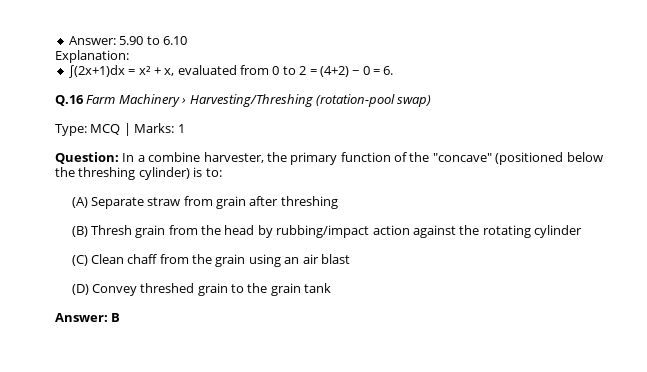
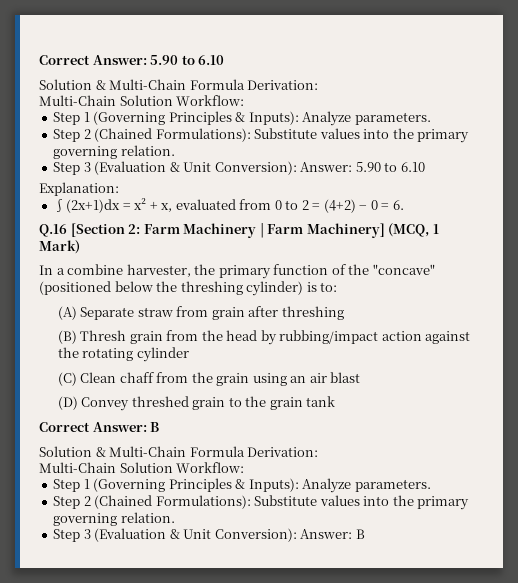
(68, 40) none -> [39,55,225,65] [39,79,319,90] [39,95,245,106] [53,111,431,126] [53,128,470,143] [53,145,175,159] [53,161,297,175] Correct Answer: 5.90 to 6.10 // Solution & Multi-Chain Formula Derivation: // Multi-Chain Solution Workflow: // Step 1 (Governing Principles & Inputs): Analyze parameters. // Step 2 (Chained Formulations): Substitute values into the primary governing relation. // Step 3 (Evaluation & Unit Conversion):
[86,94,432,107] [55,123,185,136] [55,152,119,164] Farm Machinery › Harvesting/Threshing (rotation-pool swap) // Type: MCQ | Marks: 1 // Question: -> [70,223,439,238] [39,240,80,254] [Section 2: Farm Machinery | Farm Machinery] (MCQ, 1 Mark) //
[55,313,121,322] Answer: B -> [39,422,160,432] [39,446,319,457] [39,462,245,473] [53,478,431,493] [53,495,470,510] [53,512,175,526] [53,528,365,542] Correct Answer: B // Solution & Multi-Chain Formula Derivation: // Multi-Chain Solution Workflow: // Step 1 (Governing Principles & Inputs): Analyze parameters. // Step 2 (Chained Formulations): Substitute values into the primary governing relation. // Step 3 (Evaluation & Unit Conversion): Answer: B

